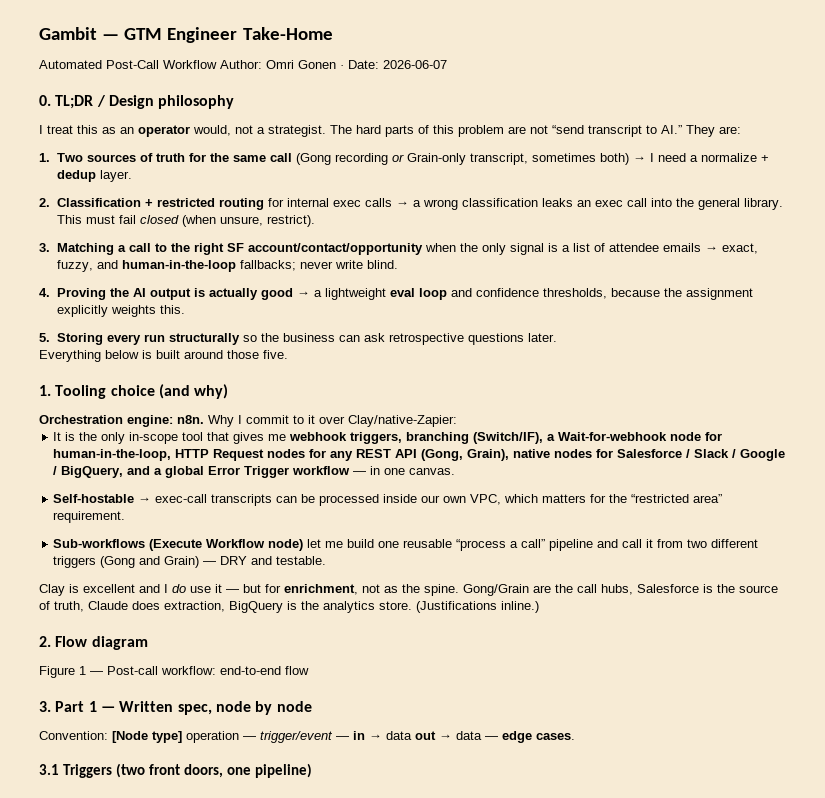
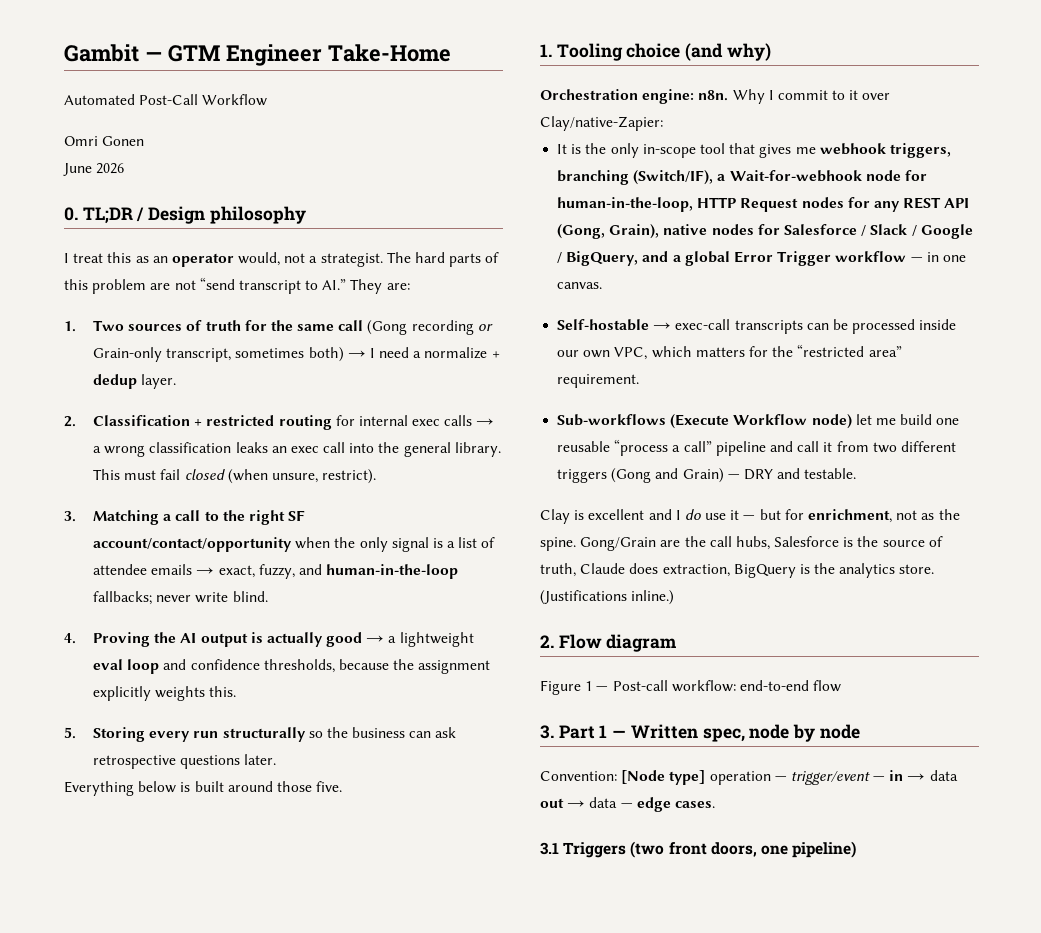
[220,60,262,69] Author: -> (268, 100) //
[340,60,447,69] · Date: 2026-06-07 -> [63,163,125,176] // June 2026

